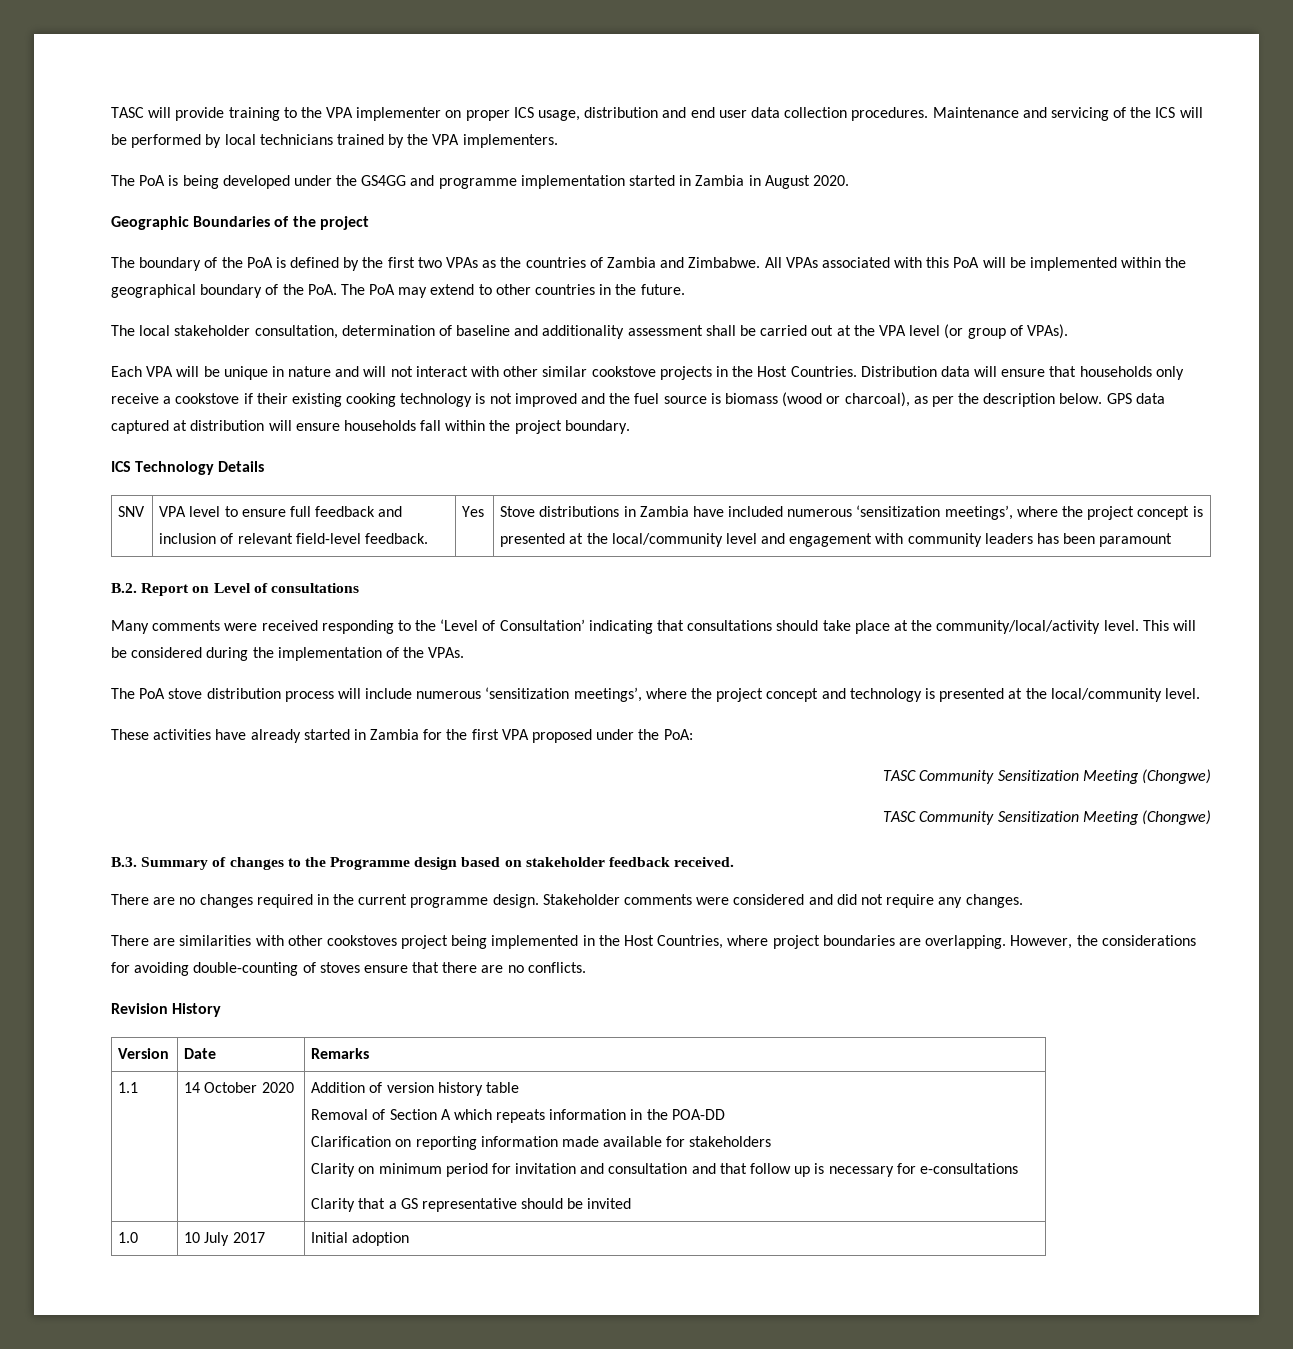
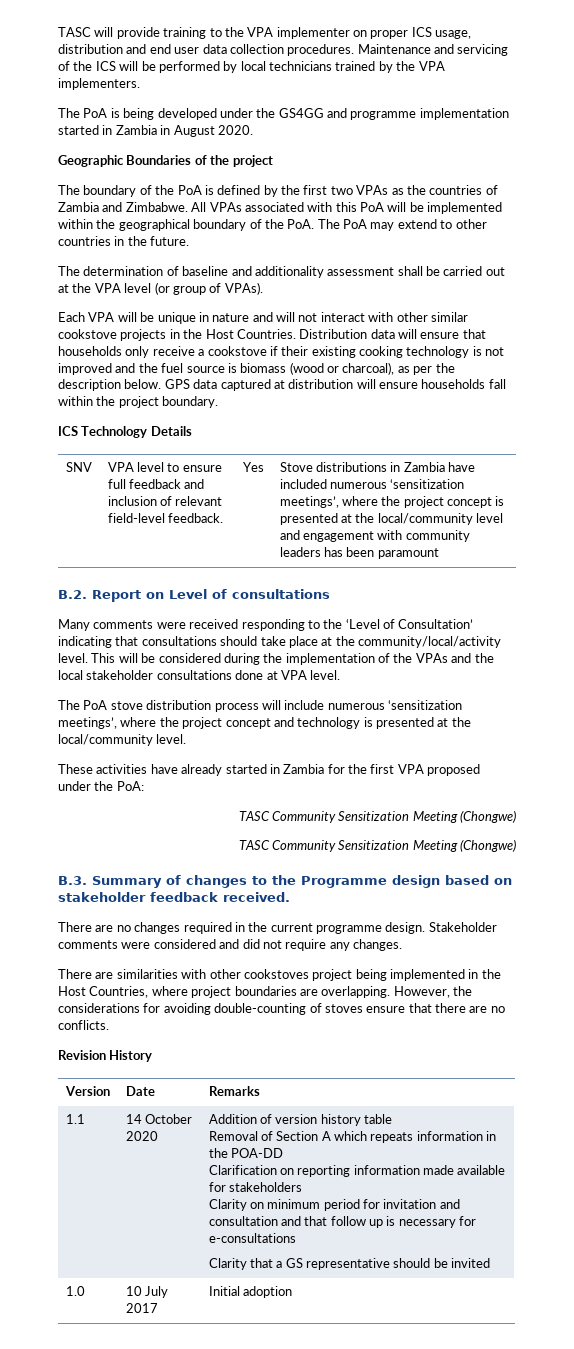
[139,325,338,339] local stakeholder consultation, -> (80, 271) none
[428,647,465,658] VPAs. -> [415,653,494,663] [58,670,341,680] VPAs and the local stakeholder consultations done at VPA level.

